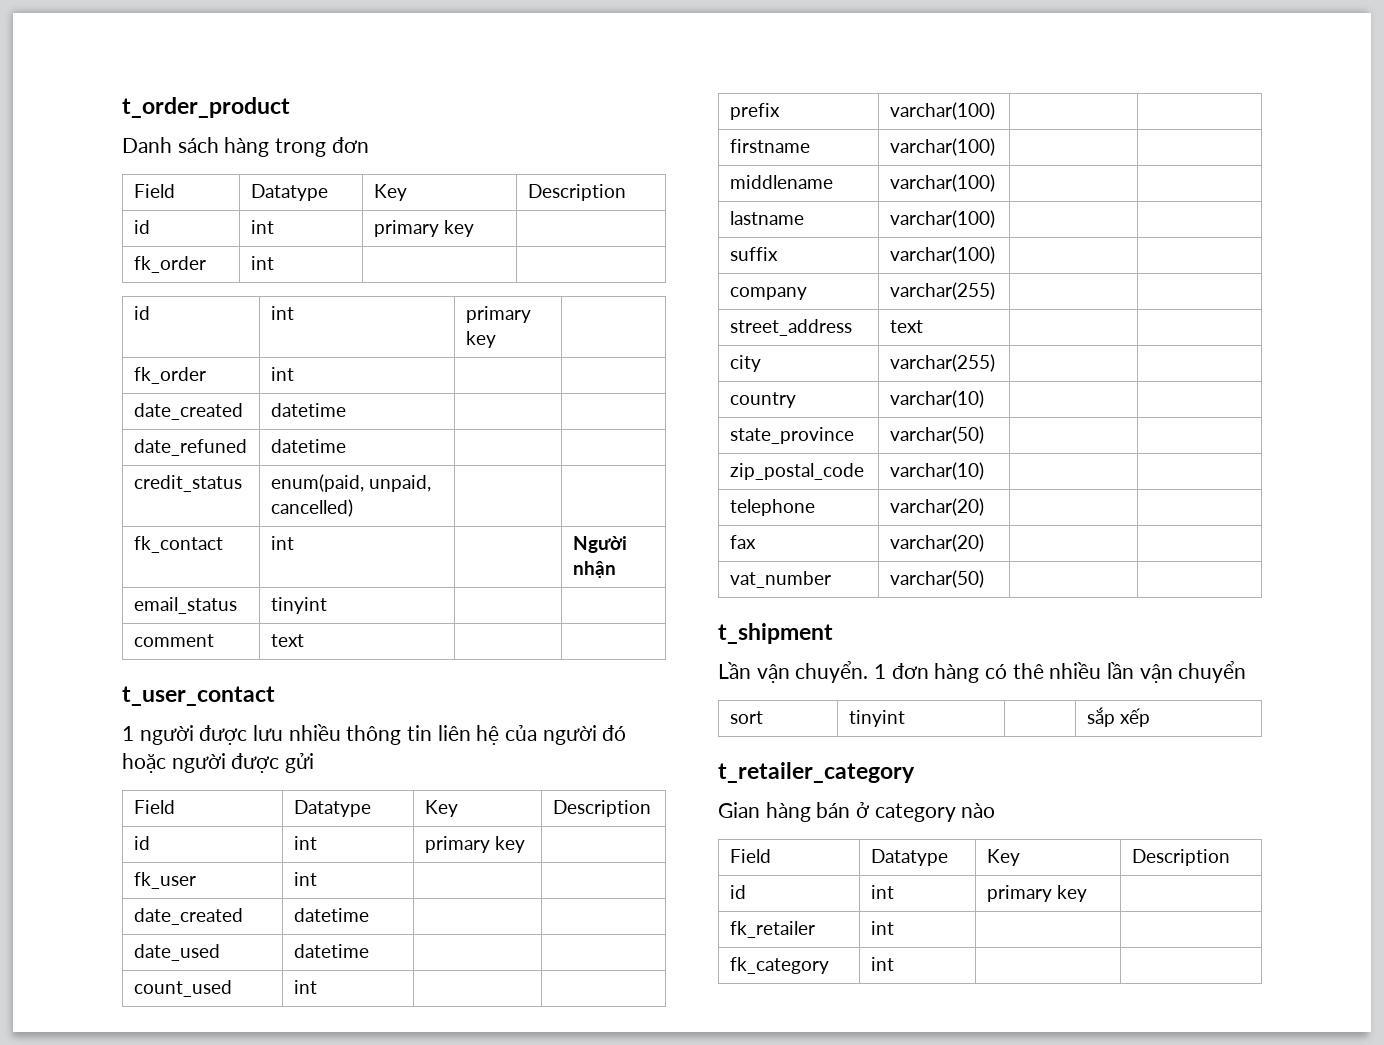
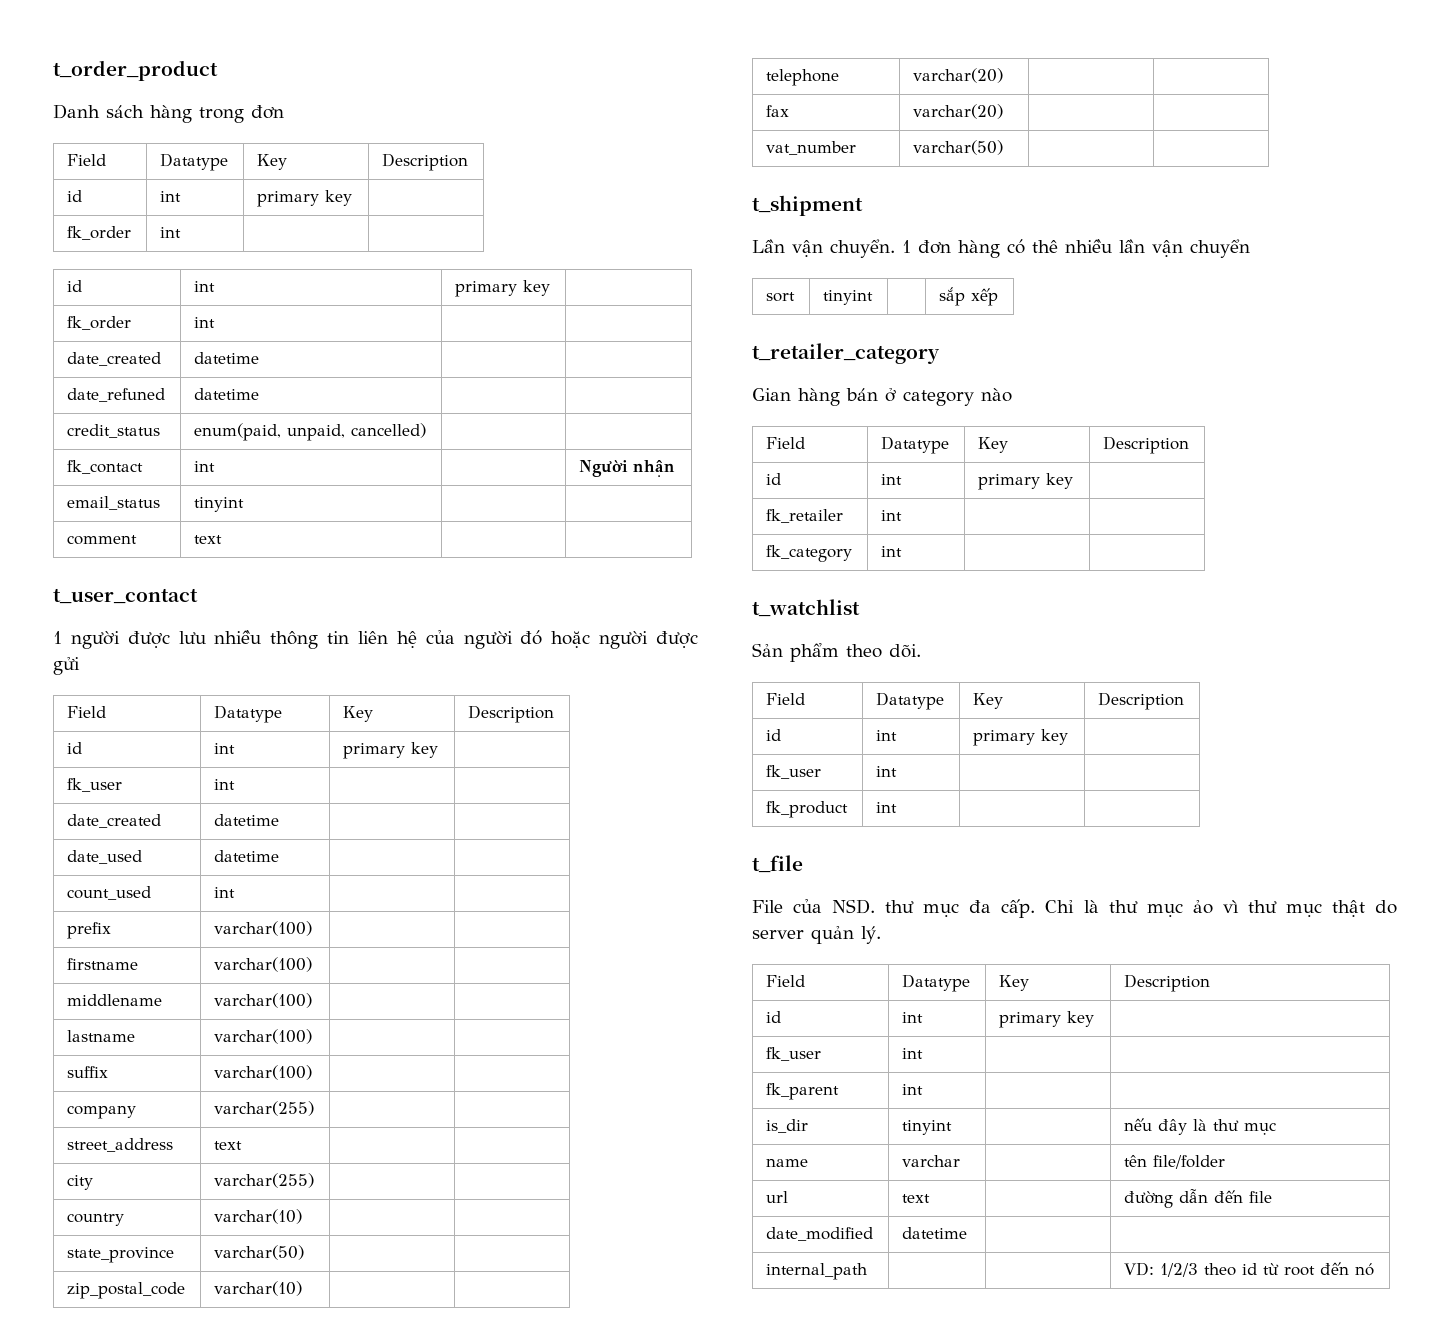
(894, 964) none -> [752,599,860,617] [752,643,921,662] [766,693,806,705] [876,692,945,710] [973,693,1004,709] [1098,692,1185,710] [766,729,782,741] [876,730,898,741] [973,729,1069,746] [766,765,822,779] [876,766,898,777] [766,801,849,818] [876,802,898,813] [752,855,803,873] [752,899,1397,918] [752,926,881,944] [766,975,806,987] [902,974,971,992] [999,975,1030,991] [1124,974,1211,992] [766,1011,782,1023] [902,1012,924,1023] [999,1011,1095,1028] [766,1047,822,1061] [902,1048,924,1059] [766,1083,840,1100] [902,1084,924,1095] [766,1119,809,1133] [902,1120,953,1135] [1124,1118,1277,1135] [766,1158,809,1167] [902,1155,961,1167] [1124,1155,1226,1169] [766,1191,789,1203] [902,1194,931,1203] [1124,1189,1273,1208] [766,1227,874,1241] [902,1227,968,1239] [766,1263,868,1280] [1124,1262,1375,1277] // t_watchlist // Sản phẩm theo dõi. // Field | Datatype | Key | Description // id | int | primary key | // fk_user | int | | // fk_product | int | | // t_file // File của NSD. thư mục đa cấp. Chỉ là thư mục ảo vì thư mục thật do server quản lý. // Field | Datatype | Key | Description // id | int | primary key | // fk_user | int | | // fk_parent | int | | // is_dir | tinyint | | nếu đây là thư mục // name | varchar | | tên file/folder // url | text | | đường dẫn đến file // date_modified | datetime | | // internal_path | | | VD: 1/2/3 theo id từ root đến nó

